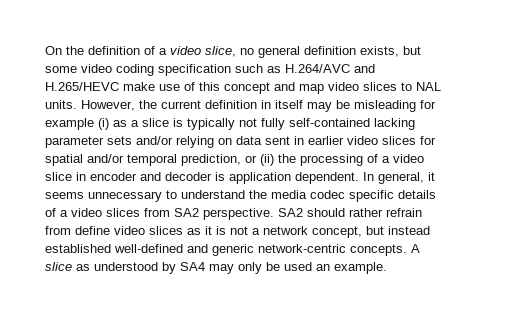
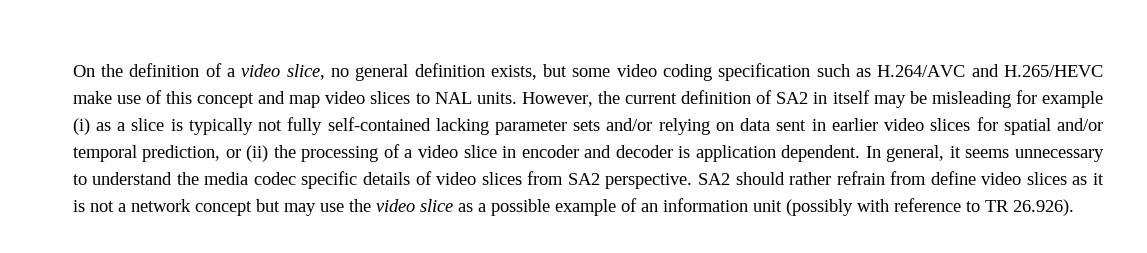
(258, 104) none -> [756,90,809,104] of SA2
[60,210,69,217] a -> (432, 178) none
[312,226,431,238] [45,244,421,256] [45,262,388,274] concept, but instead established well-defined and generic network-centric concepts. A slice as understood by SA4 may only be used an example. -> [194,198,1074,216] concept but may use the video slice as a possible example of an information unit (possibly with reference to TR 26.926).

